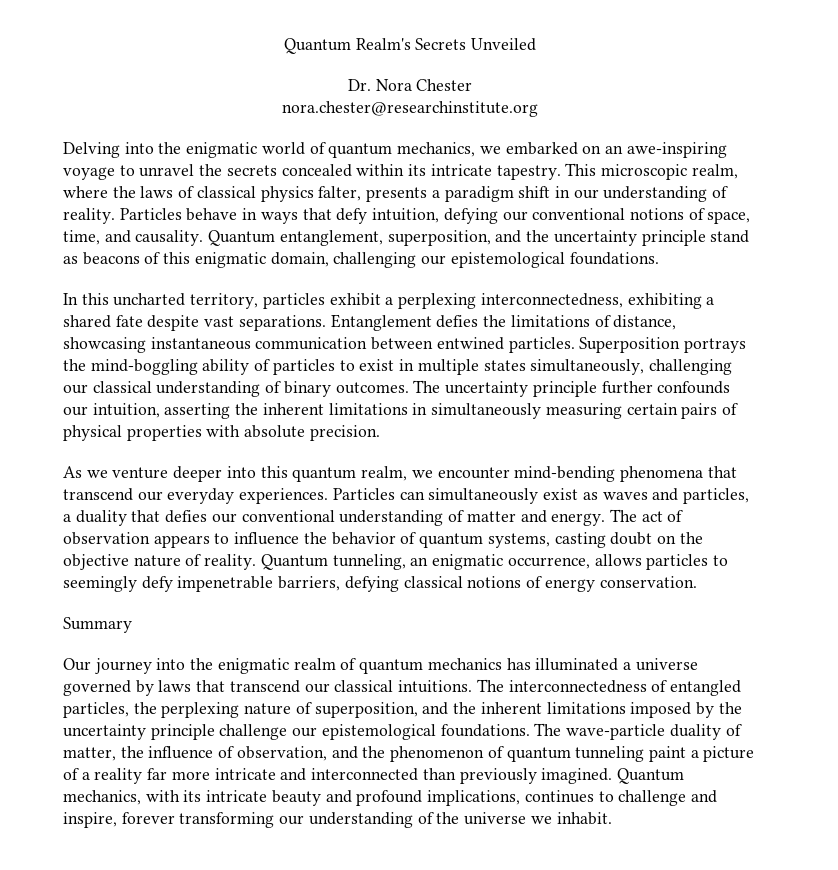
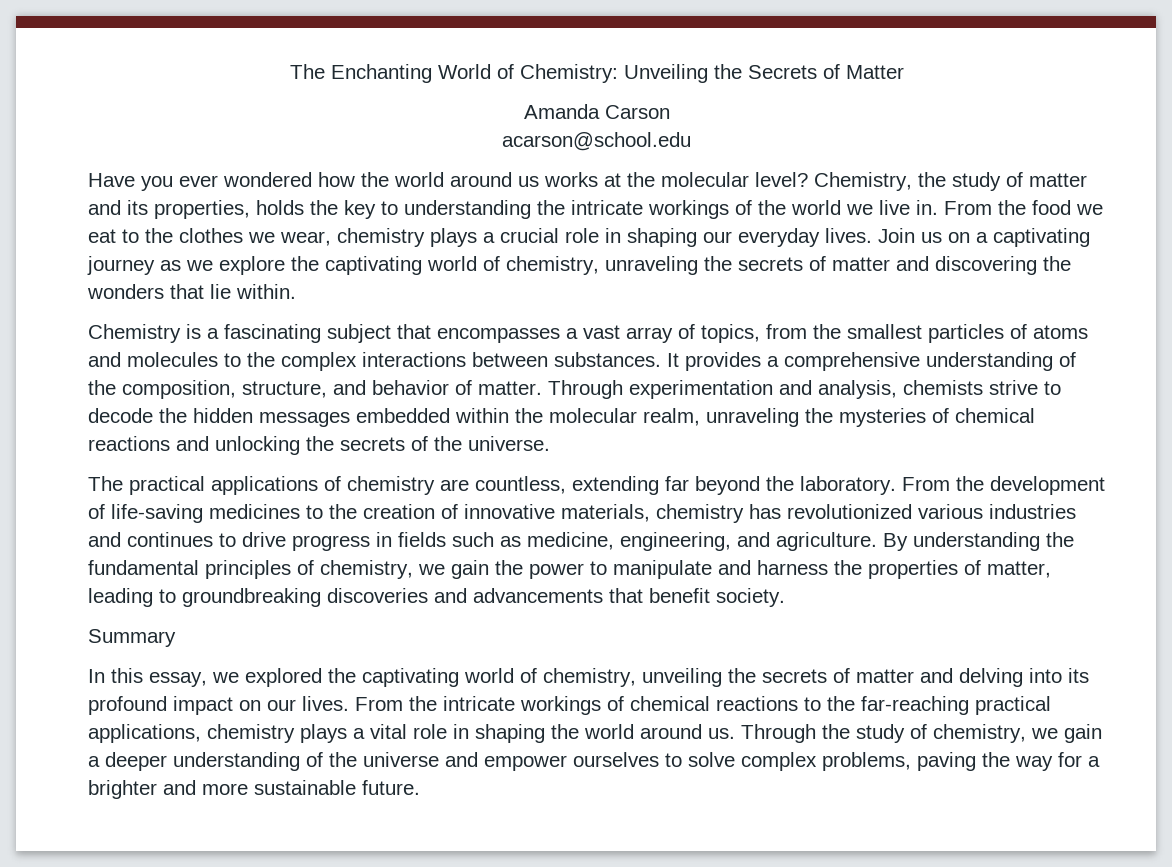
[283,38,537,54] [347,79,473,91] [282,101,538,117] [63,142,727,158] [63,163,738,180] [63,186,729,202] [63,208,751,224] [63,230,750,246] [63,252,659,268] [63,293,715,309] [63,314,677,331] [63,337,747,353] [63,359,732,375] [63,380,731,397] [63,403,738,419] [63,425,380,441] [63,466,737,482] [63,488,749,504] [63,509,684,526] [63,532,703,548] [63,554,728,570] [63,576,697,592] [63,617,132,633] [63,658,698,674] [63,679,741,696] [63,702,742,718] [63,723,742,740] [63,746,755,762] [63,768,684,784] [63,790,717,806] [63,812,612,828] Quantum Realm's Secrets Unveiled // Dr. Nora Chester // nora.chester@researchinstitute.org // Delving into the enigmatic world of quantum mechanics, we embarked on an awe-inspiring voyage to unravel the secrets concealed within its intricate tapestry. This microscopic realm, where the laws of classical physics falter, presents a paradigm shift in our understanding of reality. Particles behave in ways that defy intuition, defying our conventional notions of space, time, and causality. Quantum entanglement, superposition, and the uncertainty principle stand as beacons of this enigmatic domain, challenging our epistemological foundations. // In this uncharted territory, particles exhibit a perplexing interconnectedness, exhibiting a shared fate despite vast separations. Entanglement defies the limitations of distance, showcasing instantaneous communication between entwined particles. Superposition portrays the mind-boggling ability of particles to exist in multiple states simultaneously, challenging our classical understanding of binary outcomes. The uncertainty principle further confounds our intuition, asserting the inherent limitations in simultaneously measuring certain pairs of physical properties with absolute precision. // As we venture deeper into this quantum realm, we encounter mind-bending phenomena that transcend our everyday experiences. Particles can simultaneously exist as waves and particles, a duality that defies our conventional understanding of matter and energy. The act of observation appears to influence the behavior of quantum systems, casting doubt on the objective nature of reality. Quantum tunneling, an enigmatic occurrence, allows particles to seemingly defy impenetrable barriers, defying classical notions of energy conservation. // Summary // Our journey into the enigmatic realm of quantum mechanics has illuminated a universe governed by laws that transcend our classical intuitions. The interconnectedness of entangled particles, the perplexing nature of superposition, and the inherent limitations imposed by the uncertainty principle challenge our epistemological foundations. The wave-particle duality of matter, the influence of observation, and the phenomenon of quantum tunneling paint a picture of a reality far more intricate and interconnected than previously imagined. Quantum mechanics, with its intricate beauty and profound implications, continues to challenge and inspire, forever transforming our understanding of the universe we inhabit. -> [289,64,904,83] [523,104,670,119] [502,132,691,151] [88,172,1087,191] [88,200,1103,219] [88,228,1090,247] [87,256,1071,275] [87,284,296,299] [88,324,1088,343] [88,352,1076,371] [88,380,1061,399] [88,408,1035,427] [88,436,550,455] [88,476,1105,495] [88,504,1076,523] [88,532,1074,551] [88,560,1051,579] [88,588,785,607] [88,629,176,647] [88,668,1089,687] [88,696,1051,715] [88,724,1102,743] [88,752,1100,771] [88,780,420,799] The Enchanting World of Chemistry: Unveiling the Secrets of Matter // Amanda Carson // acarson@school.edu // Have you ever wondered how the world around us works at the molecular level? Chemistry, the study of matter and its properties, holds the key to understanding the intricate workings of the world we live in. From the food we eat to the clothes we wear, chemistry plays a crucial role in shaping our everyday lives. Join us on a captivating journey as we explore the captivating world of chemistry, unraveling the secrets of matter and discovering the wonders that lie within. // Chemistry is a fascinating subject that encompasses a vast array of topics, from the smallest particles of atoms and molecules to the complex interactions between substances. It provides a comprehensive understanding of the composition, structure, and behavior of matter. Through experimentation and analysis, chemists strive to decode the hidden messages embedded within the molecular realm, unraveling the mysteries of chemical reactions and unlocking the secrets of the universe. // The practical applications of chemistry are countless, extending far beyond the laboratory. From the development of life-saving medicines to the creation of innovative materials, chemistry has revolutionized various industries and continues to drive progress in fields such as medicine, engineering, and agriculture. By understanding the fundamental principles of chemistry, we gain the power to manipulate and harness the properties of matter, leading to groundbreaking discoveries and advancements that benefit society. // Summary // In this essay, we explored the captivating world of chemistry, unveiling the secrets of matter and delving into its profound impact on our lives. From the intricate workings of chemical reactions to the far-reaching practical applications, chemistry plays a vital role in shaping the world around us. Through the study of chemistry, we gain a deeper understanding of the universe and empower ourselves to solve complex problems, paving the way for a brighter and more sustainable future.

